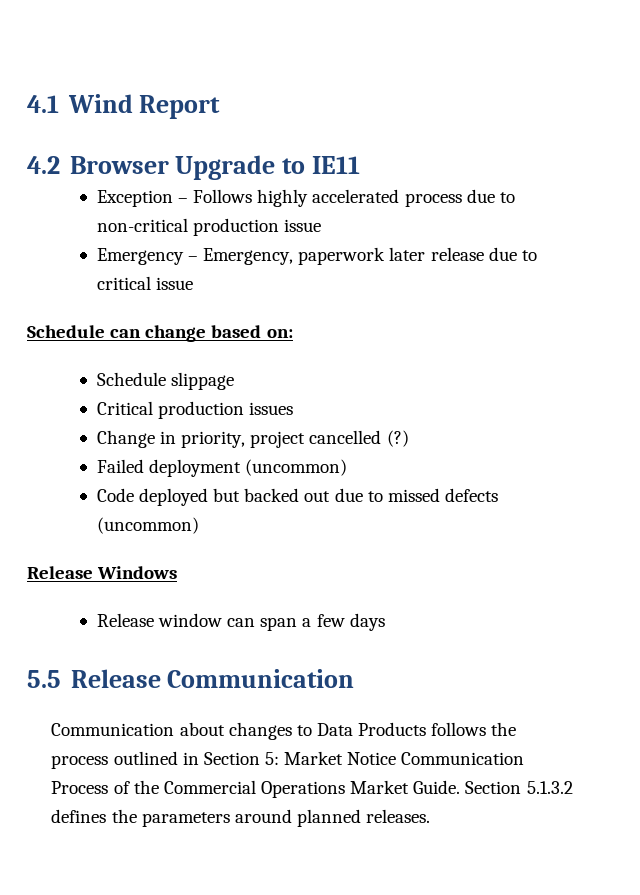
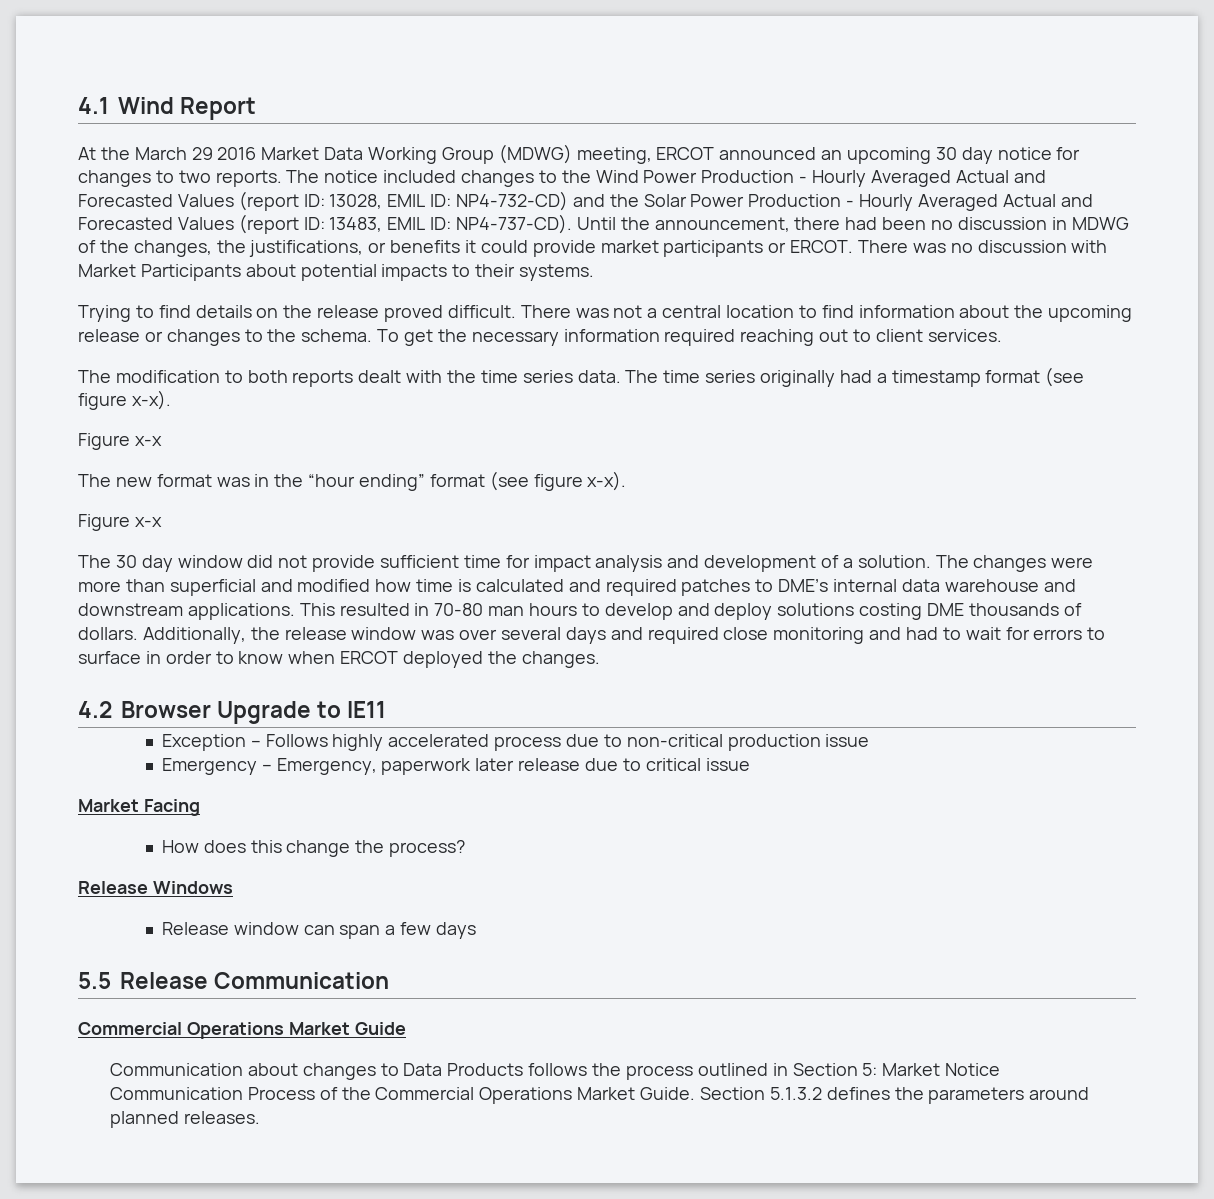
(221, 107) none -> [78,144,1081,164] [78,170,1046,187] [78,191,1093,211] [78,214,1129,234] [78,240,1108,257] [78,264,595,281] [78,305,1133,322] [78,329,1002,346] [78,367,1085,387] [78,390,171,410] [78,433,162,450] [78,471,627,491] [78,514,162,531] [78,555,1094,572] [78,579,1076,596] [78,603,1082,620] [78,627,1106,644] [78,651,600,668] // At the March 29 2016 Market Data Working Group (MDWG) meeting, ERCOT announced an upcoming 30 day notice for changes to two reports. The notice included changes to the Wind Power Production - Hourly Averaged Actual and Forecasted Values (report ID: 13028, EMIL ID: NP4-732-CD) and the Solar Power Production - Hourly Averaged Actual and Forecasted Values (report ID: 13483, EMIL ID: NP4-737-CD). Until the announcement, there had been no discussion in MDWG of the changes, the justifications, or benefits it could provide market participants or ERCOT. There was no discussion with Market Participants about potential impacts to their systems. // Trying to find details on the release proved difficult. There was not a central location to find information about the upcoming release or changes to the schema. To get the necessary information required reaching out to client services. // The modification to both reports dealt with the time series data. The time series originally had a timestamp format (see figure x-x). // Figure x-x // The new format was in the “hour ending” format (see figure x-x). // Figure x-x // The 30 day window did not provide sufficient time for impact analysis and development of a solution. The changes were more than superficial and modified how time is calculated and required patches to DME’s internal data warehouse and downstream applications. This resulted in 70-80 man hours to develop and deploy solutions costing DME thousands of dollars. Additionally, the release window was over several days and required close monitoring and had to wait for errors to surface in order to know when ERCOT deployed the changes.
[27,325,293,342] [96,372,234,390] [96,401,294,419] [96,430,409,448] [96,459,348,477] [96,488,498,506] [96,517,199,534] Schedule can change based on: // Schedule slippage // Critical production issues // Change in priority, project cancelled (?) // Failed deployment (uncommon) // Code deployed but backed out due to missed defects (uncommon) -> [78,799,200,816] [161,840,466,857] Market Facing // How does this change the process?
(355, 678) none -> [78,1022,406,1039] // Commercial Operations Market Guide

